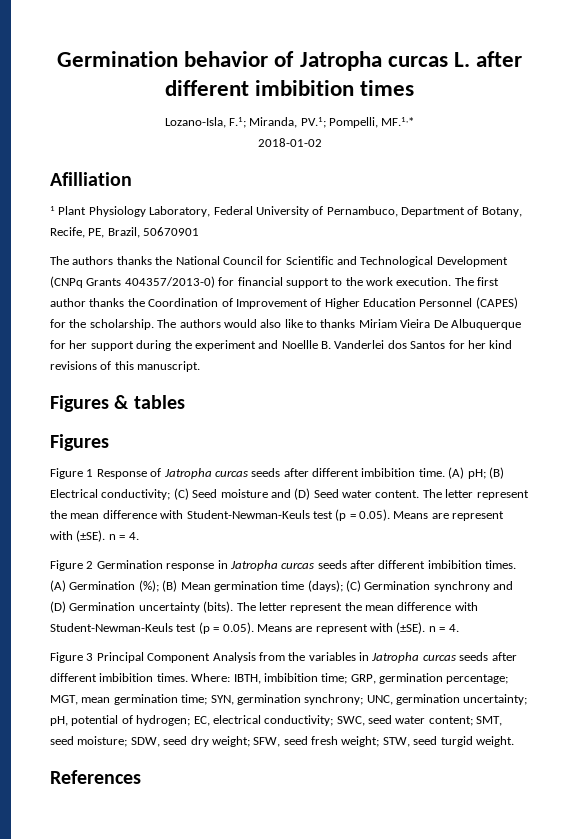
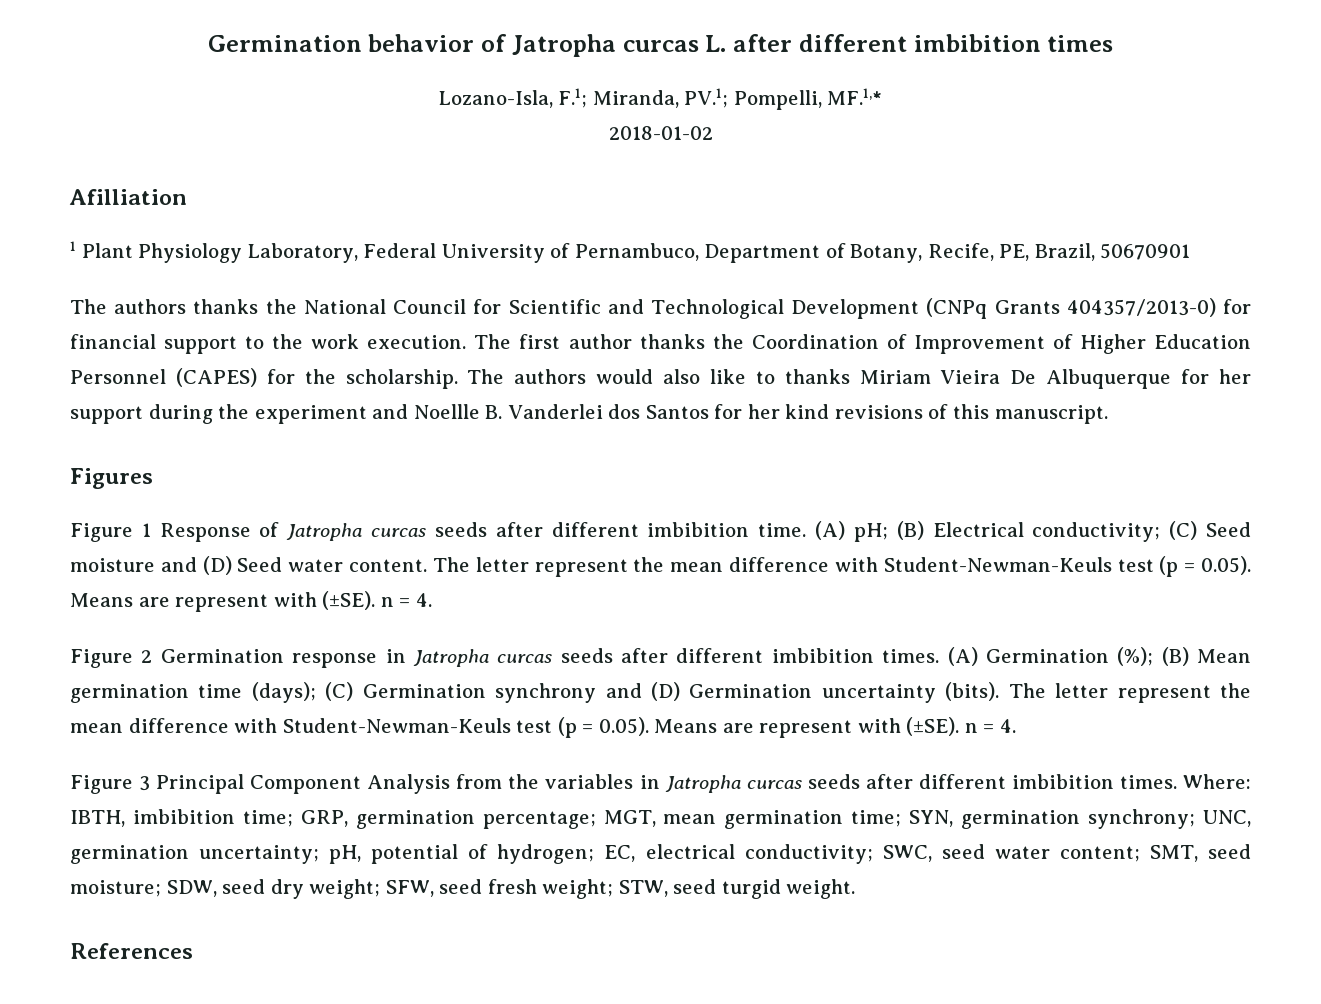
[50,395,185,412] // Figures & tables -> (1108, 414) none

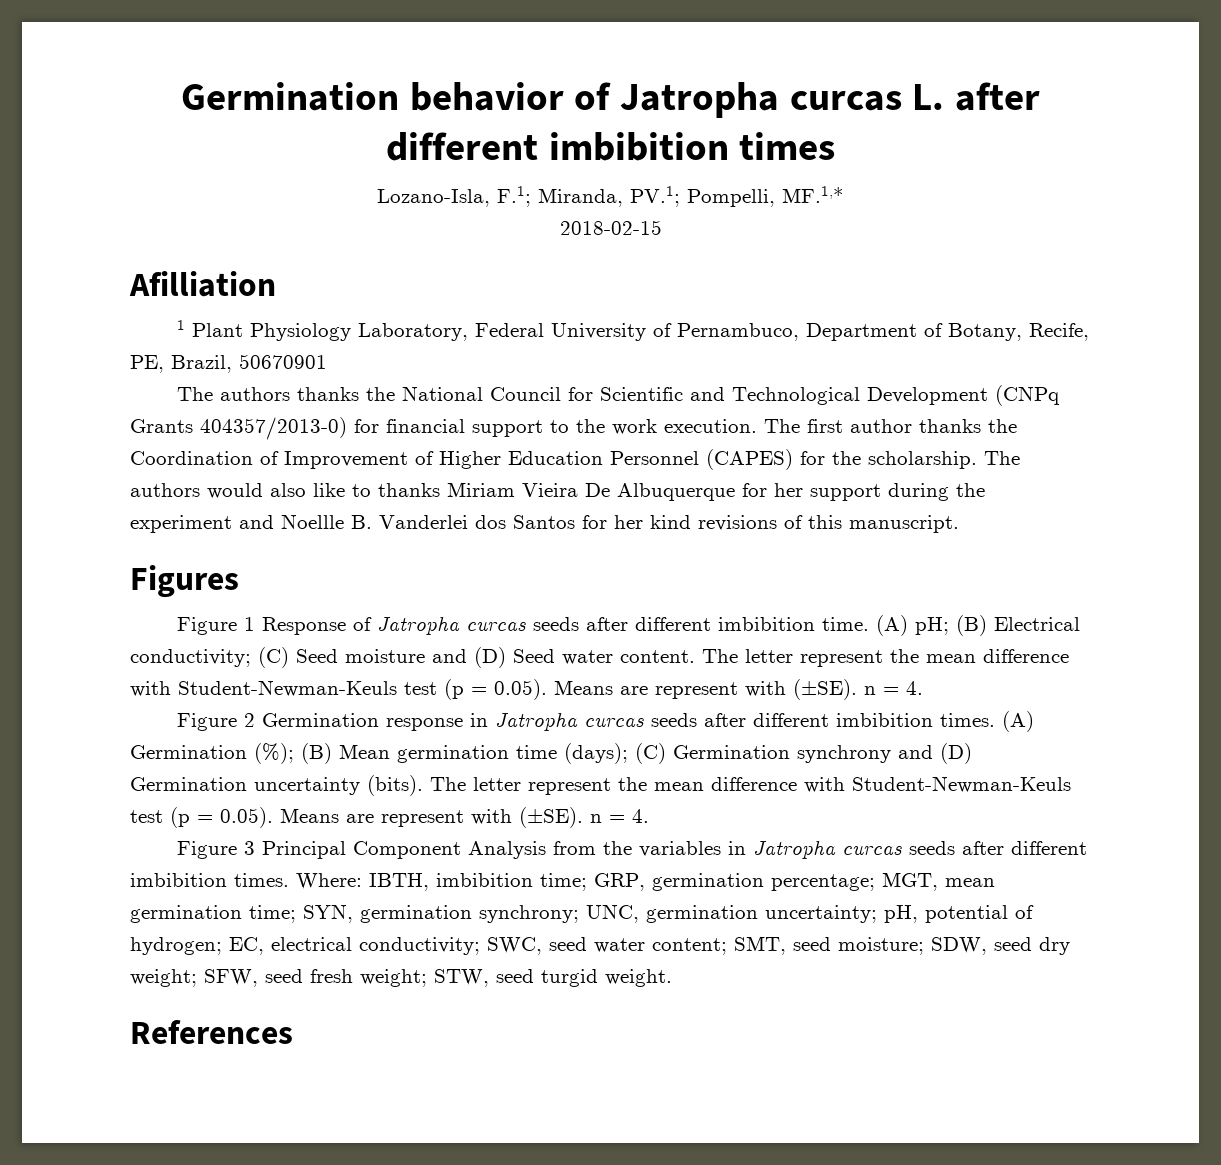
[608,126,713,140] 2018-01-02 -> [559,220,662,235] 2018-02-15

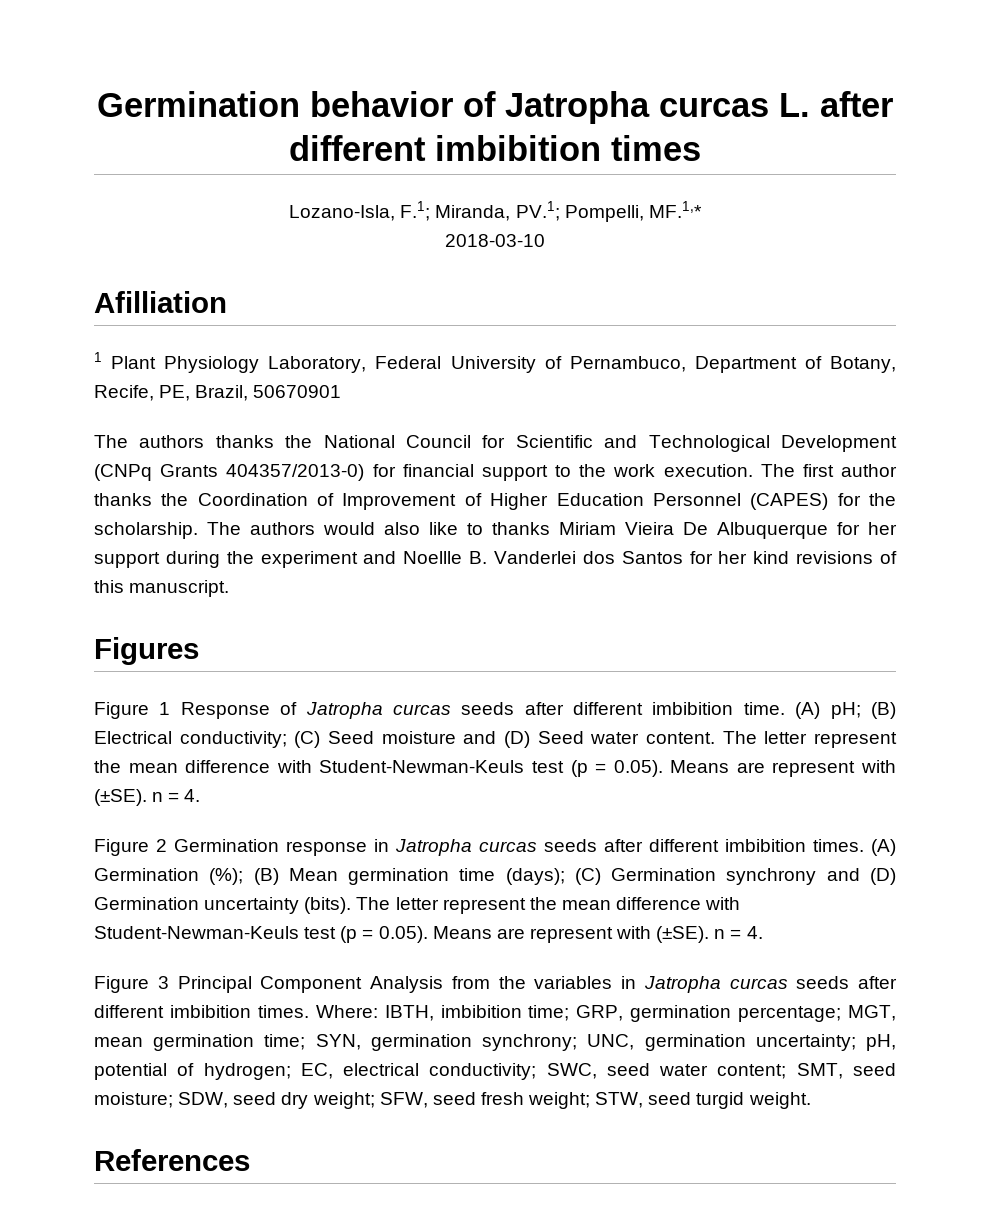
[559,220,662,235] 2018-02-15 -> [445,234,545,247] 2018-03-10

